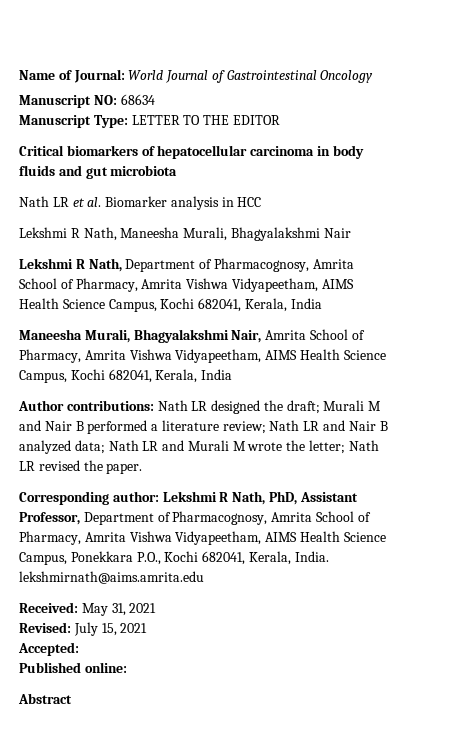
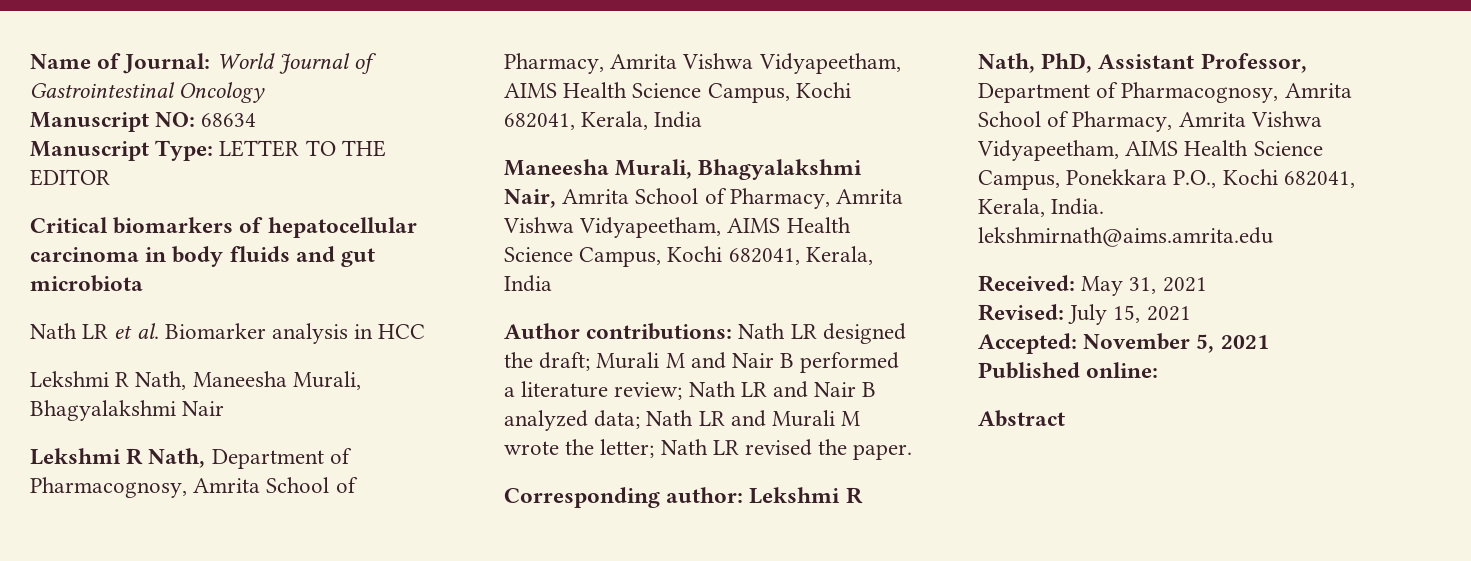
(79, 649) none -> [1083,333,1269,353] November 5, 2021

